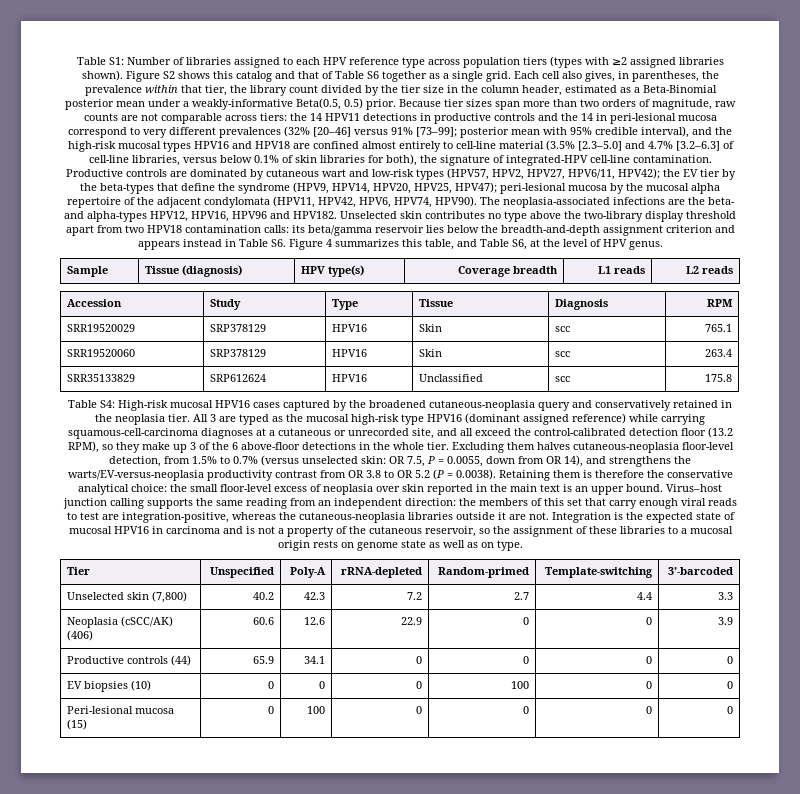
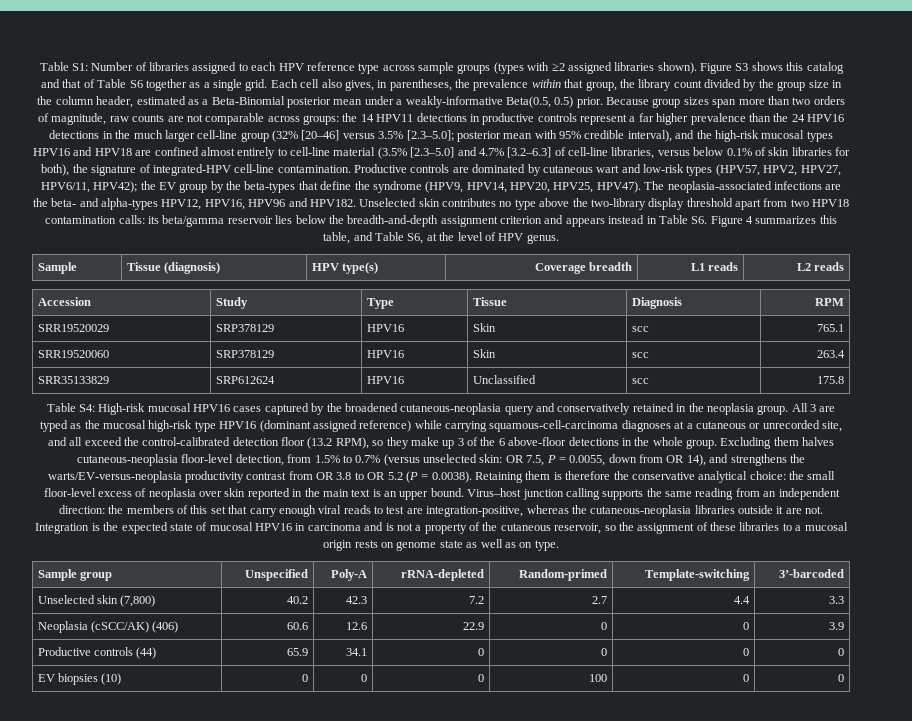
[462,57,547,68] population tiers -> [418,62,491,74] sample groups
[162,71,175,79] S2 -> [735,63,749,71] S3
[204,85,227,96] tier, -> [585,81,617,91] group,
[400,85,421,93] tier -> [777,81,806,91] group
[444,99,464,107] tier -> [652,98,681,108] group
[259,113,287,121] tiers: -> [303,115,339,125] groups:
[537,113,717,124] [68,127,281,138] and the 14 in peri-lesional mucosa correspond to very different prevalences -> [580,113,844,125] [49,130,269,142] represent a far higher prevalence than the 24 HPV16 detections in the much larger cell-line group
[391,127,457,137] 91% [73–99]; -> [378,130,454,141] 3.5% [2.3–5.0];
[699,169,720,177] tier -> [179,183,208,193] group
[455,182,720,194] [66,196,477,208] HPV47); peri-lesional mucosa by the mucosal alpha repertoire of the adjacent condylomata (HPV11, HPV42, HPV6, HPV74, HPV90). -> [596,181,641,193] HPV47).
[168,414,190,422] tier. -> [757,405,789,415] group.
[426,442,449,450] tier. -> [686,439,718,449] group.
[67,567,91,575] Tier -> [37,569,113,581] Sample group
[67,706,175,714] [67,719,88,730] [267,706,274,714] [306,706,325,714] [415,706,422,714] [522,706,529,714] [645,706,652,714] [726,706,733,714] // Peri-lesional mucosa (15) | 0 | 100 | 0 | 0 | 0 | 0 -> (845, 678) none

